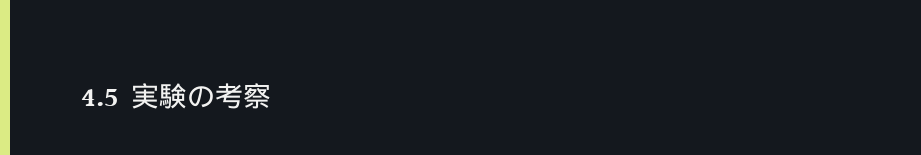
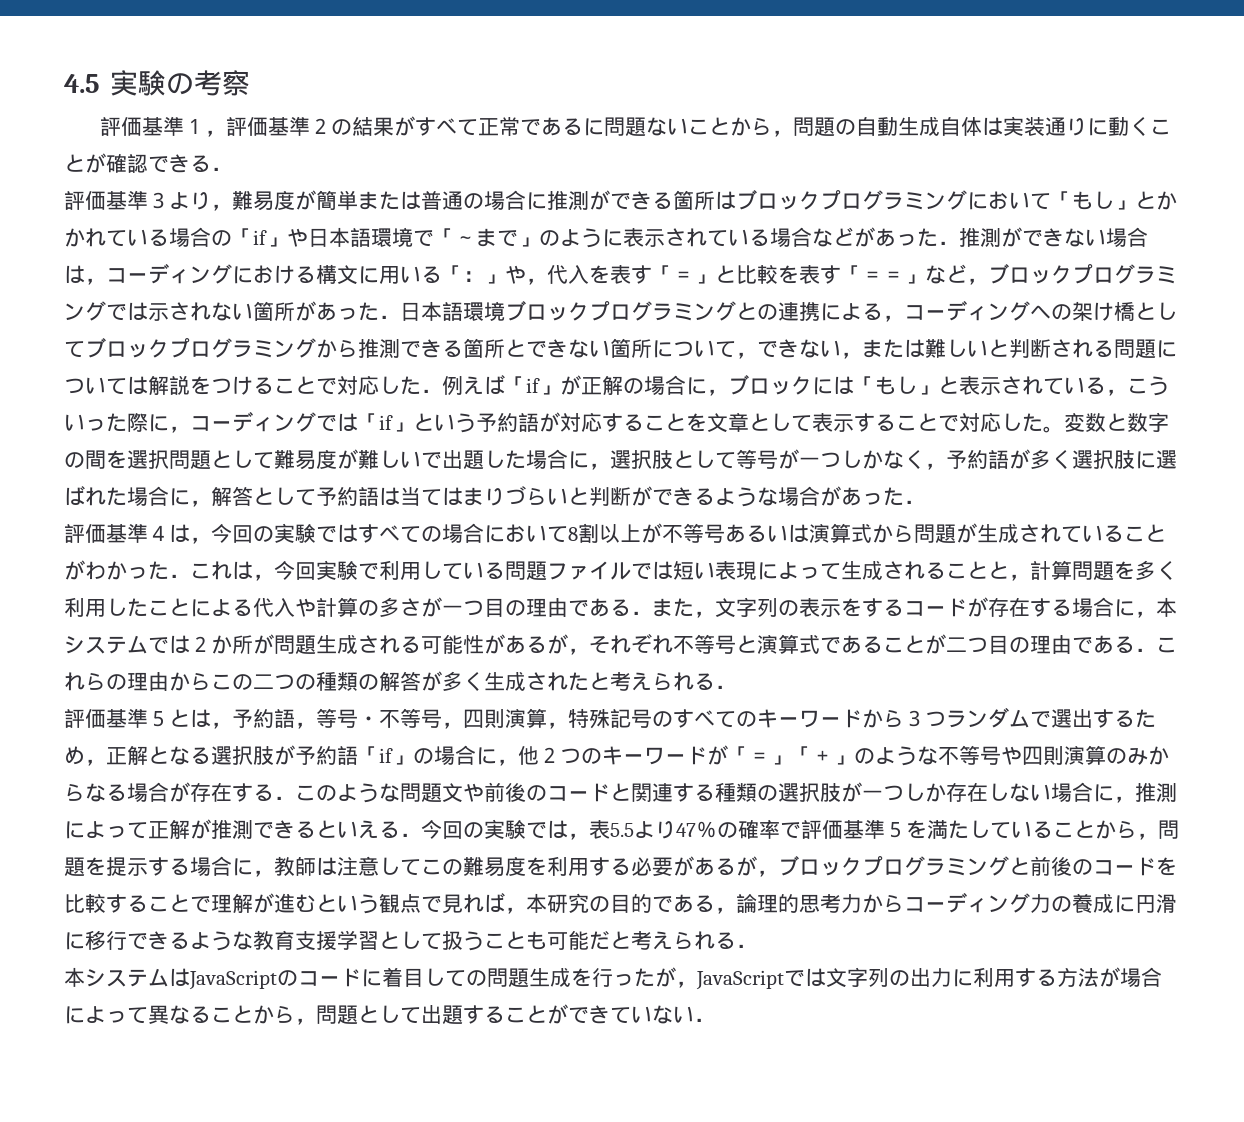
(271, 96) none -> [100,116,1172,137] [64,153,232,173] [64,190,1177,211] [64,227,1148,248] [64,263,1177,285] [64,300,1177,322] [64,338,1177,359] [64,375,1169,396] [64,411,1169,433] [64,449,1177,470] [64,486,925,507] [64,523,1166,544] [64,560,1177,581] [64,597,1177,618] [64,633,1177,655] [64,671,736,691] [64,707,1156,729] [64,745,1169,766] [64,782,1177,803] [64,819,1179,840] [64,856,1177,877] [64,892,1177,914] [64,930,757,951] [64,967,1162,990] [64,1004,715,1025] // 評価基準１，評価基準２の結果がすべて正常であるに問題ないことから，問題の自動生成自体は実装通りに動くことが確認できる． // 評価基準３より，難易度が簡単または普通の場合に推測ができる箇所はブロックプログラミングにおいて「もし」とかかれている場合の「if」や日本語環境で「～まで」のように表示されている場合などがあった．推測ができない場合は，コーディングにおける構文に用いる「：」や，代入を表す「＝」と比較を表す「＝＝」など，ブロックプログラミングでは示されない箇所があった．日本語環境ブロックプログラミングとの連携による，コーディングへの架け橋としてブロックプログラミングから推測できる箇所とできない箇所について，できない，または難しいと判断される問題については解説をつけることで対応した．例えば「if」が正解の場合に，ブロックには「もし」と表示されている，こういった際に，コーディングでは「if」という予約語が対応することを文章として表示することで対応した。変数と数字の間を選択問題として難易度が難しいで出題した場合に，選択肢として等号が一つしかなく，予約語が多く選択肢に選ばれた場合に，解答として予約語は当てはまりづらいと判断ができるような場合があった． // 評価基準４は，今回の実験ではすべての場合において8割以上が不等号あるいは演算式から問題が生成されていることがわかった．これは，今回実験で利用している問題ファイルでは短い表現によって生成されることと，計算問題を多く利用したことによる代入や計算の多さが一つ目の理由である．また，文字列の表示をするコードが存在する場合に，本システムでは２か所が問題生成される可能性があるが，それぞれ不等号と演算式であることが二つ目の理由である．これらの理由からこの二つの種類の解答が多く生成されたと考えられる． // 評価基準５とは，予約語，等号・不等号，四則演算，特殊記号のすべてのキーワードから３つランダムで選出するため，正解となる選択肢が予約語「if」の場合に，他２つのキーワードが「＝」「＋」のような不等号や四則演算のみからなる場合が存在する．このような問題文や前後のコードと関連する種類の選択肢が一つしか存在しない場合に，推測によって正解が推測できるといえる．今回の実験では，表5.5より47％の確率で評価基準５を満たしていることから，問題を提示する場合に，教師は注意してこの難易度を利用する必要があるが，ブロックプログラミングと前後のコードを比較することで理解が進むという観点で見れば，本研究の目的である，論理的思考力からコーディング力の養成に円滑に移行できるような教育支援学習として扱うことも可能だと考えられる． // 本システムはJavaScriptのコードに着目しての問題生成を行ったが，JavaScriptでは文字列の出力に利用する方法が場合によって異なることから，問題として出題することができていない．

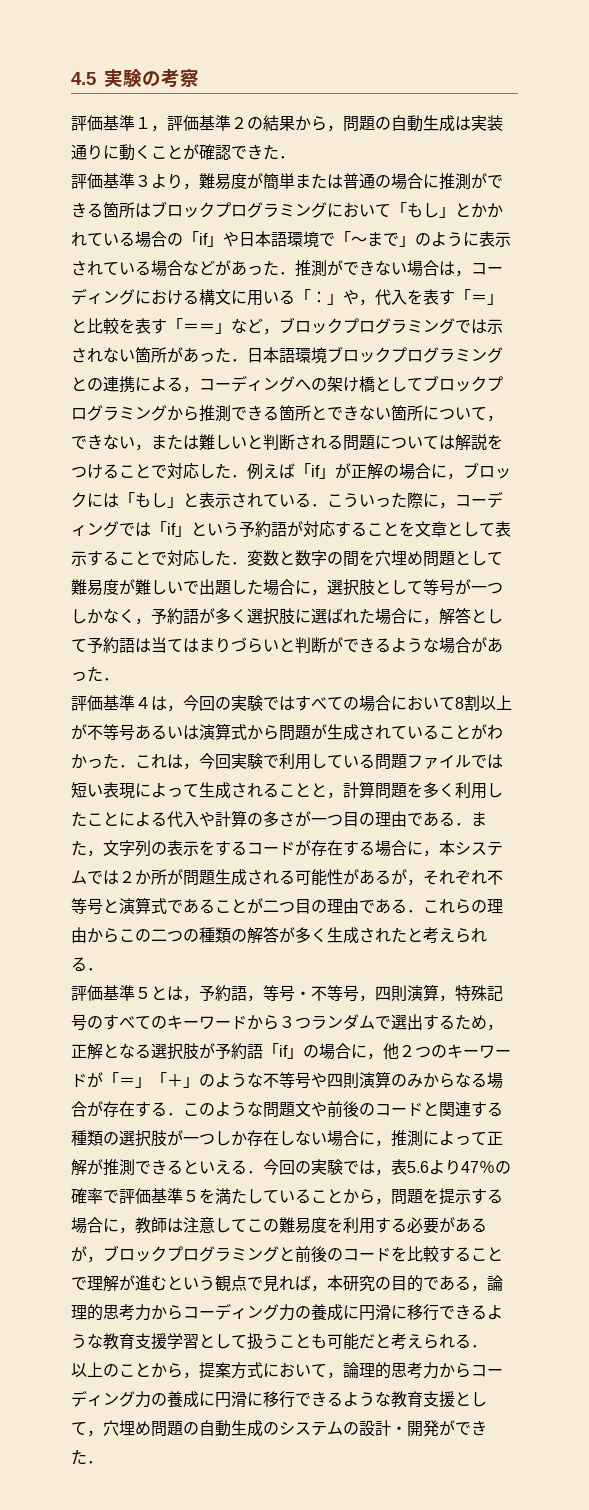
[394,116,731,137] がすべて正常であるに問題ないこと -> (295, 123) none
[940,116,983,136] 自体 -> (455, 123) none
[190,155,211,172] る -> [263,144,279,160] た
[1106,389,1127,396] ， -> [311,504,327,507] ．
[1043,426,1064,433] 。 -> [231,562,247,565] ．
[127,450,169,469] 選択 -> [375,550,423,566] 穴埋め
[610,823,634,837] 5.5 -> [407,1161,429,1173] 5.6
[64,967,1162,990] [64,1004,694,1025] 本システムはJavaScriptのコードに着目しての問題生成を行ったが，JavaScriptでは文字列の出力に利用する方法が場合によって異なることから，問題として出題することができていない -> [71,1362,503,1379] [71,1390,487,1408] [71,1420,487,1437] [71,1449,87,1465] 以上のことから，提案方式において，論理的思考力からコーディング力の養成に円滑に移行できるような教育支援として，穴埋め問題の自動生成のシステムの設計・開発ができた

